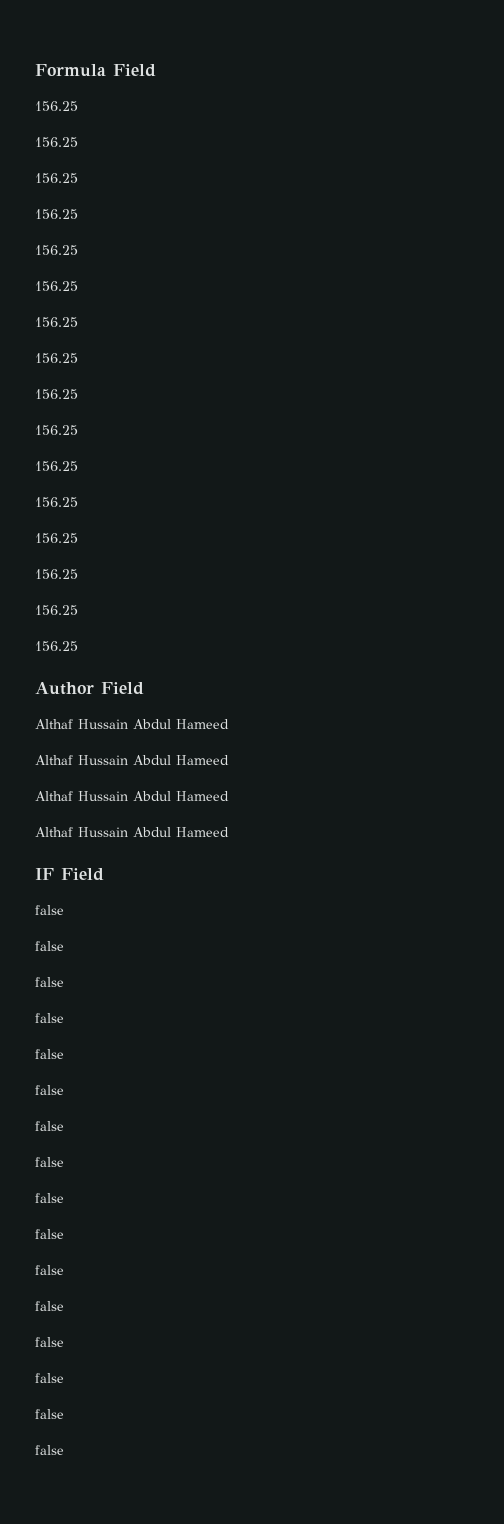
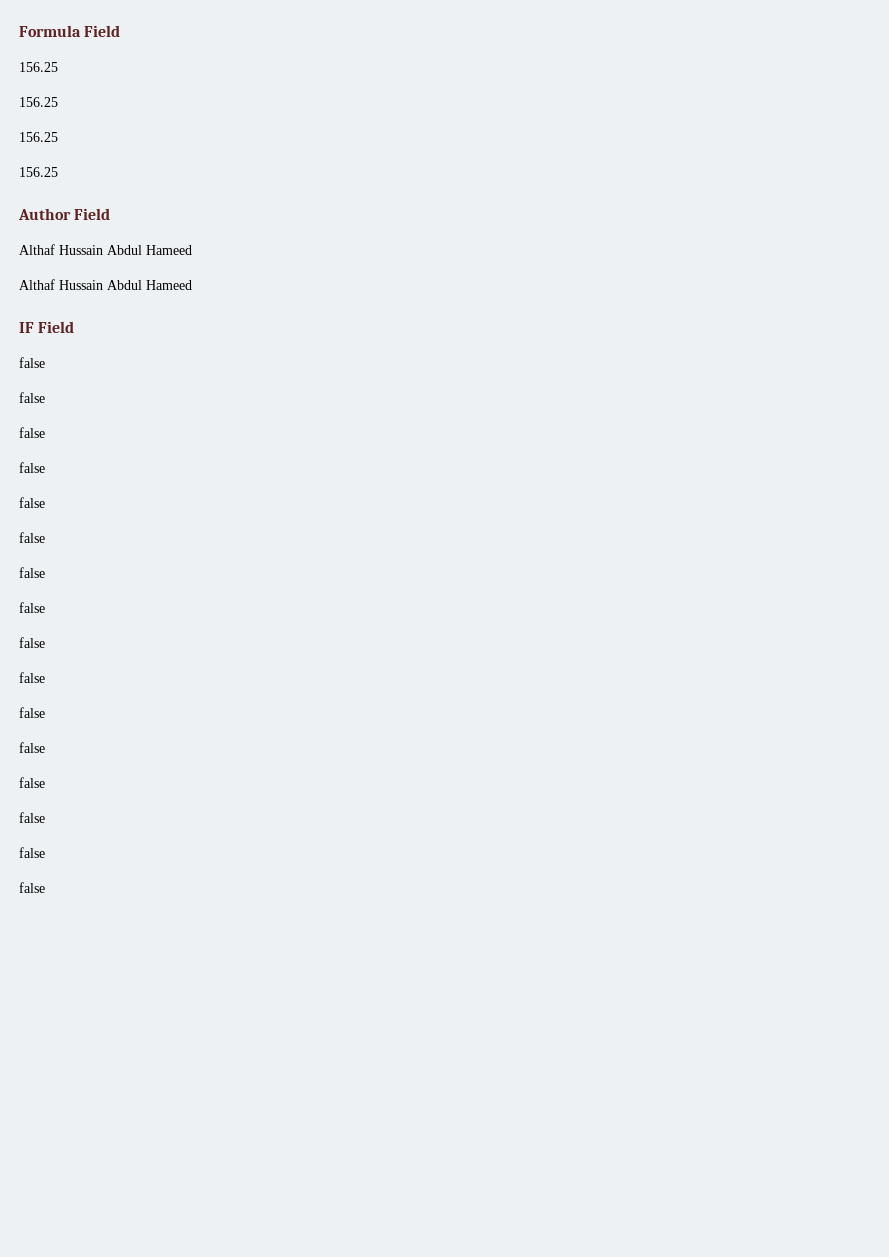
[35,245,78,255] [35,281,78,291] [35,317,78,327] [35,353,78,363] [35,389,78,399] [35,425,78,435] [35,461,78,471] [35,497,78,507] [35,533,78,543] [35,569,78,579] [35,605,78,615] [35,641,78,651] // 156.25 // 156.25 // 156.25 // 156.25 // 156.25 // 156.25 // 156.25 // 156.25 // 156.25 // 156.25 // 156.25 // 156.25 -> (58, 172) none
[35,791,229,801] [35,827,229,837] // Althaf Hussain Abdul Hameed // Althaf Hussain Abdul Hameed -> (192, 285) none

